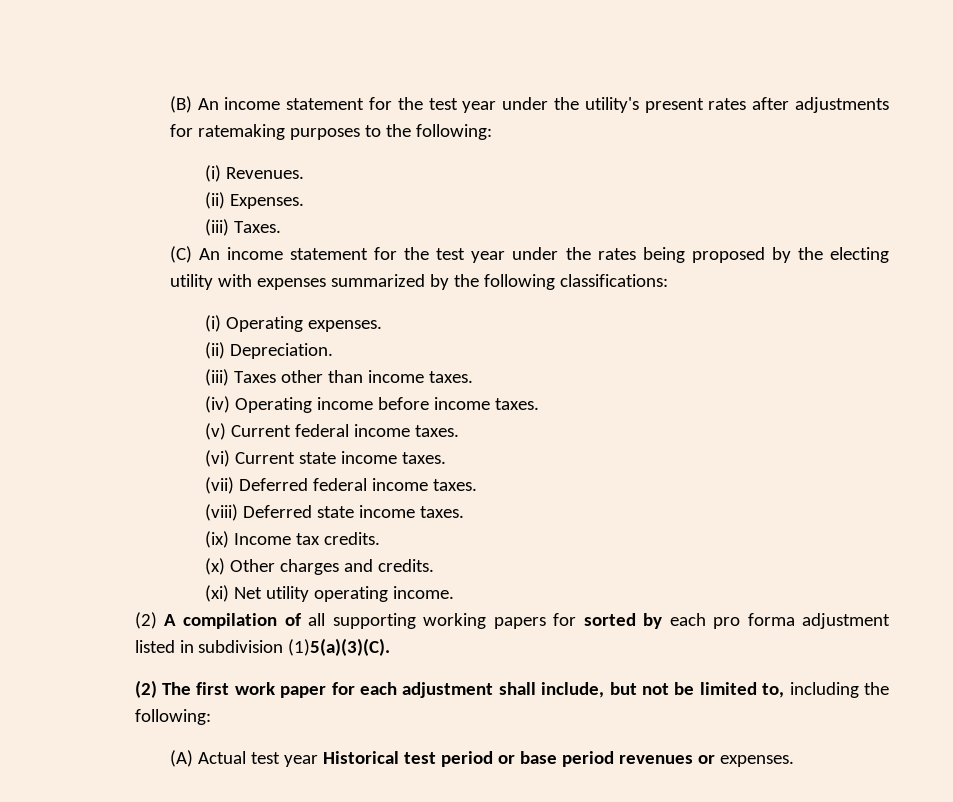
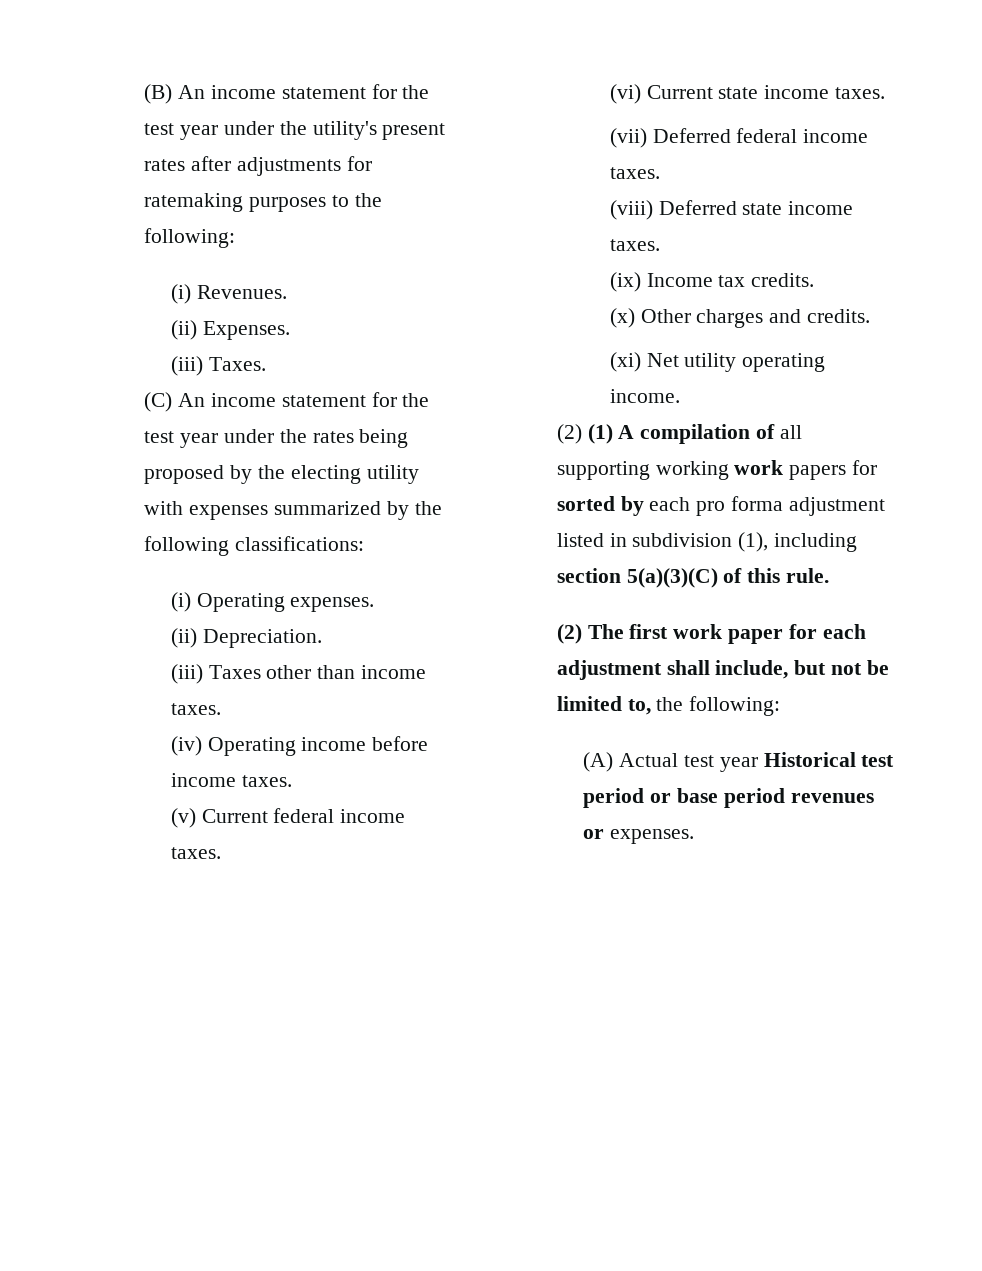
(157, 620) none -> [587,424,613,444] (1)
(487, 621) none -> [734,460,784,475] work
[288,638,391,656] (1)5(a)(3)(C). -> [738,532,858,552] [556,568,830,588] (1), including section 5(a)(3)(C) of this rule.
[789,682,859,698] including -> (651, 707) none

